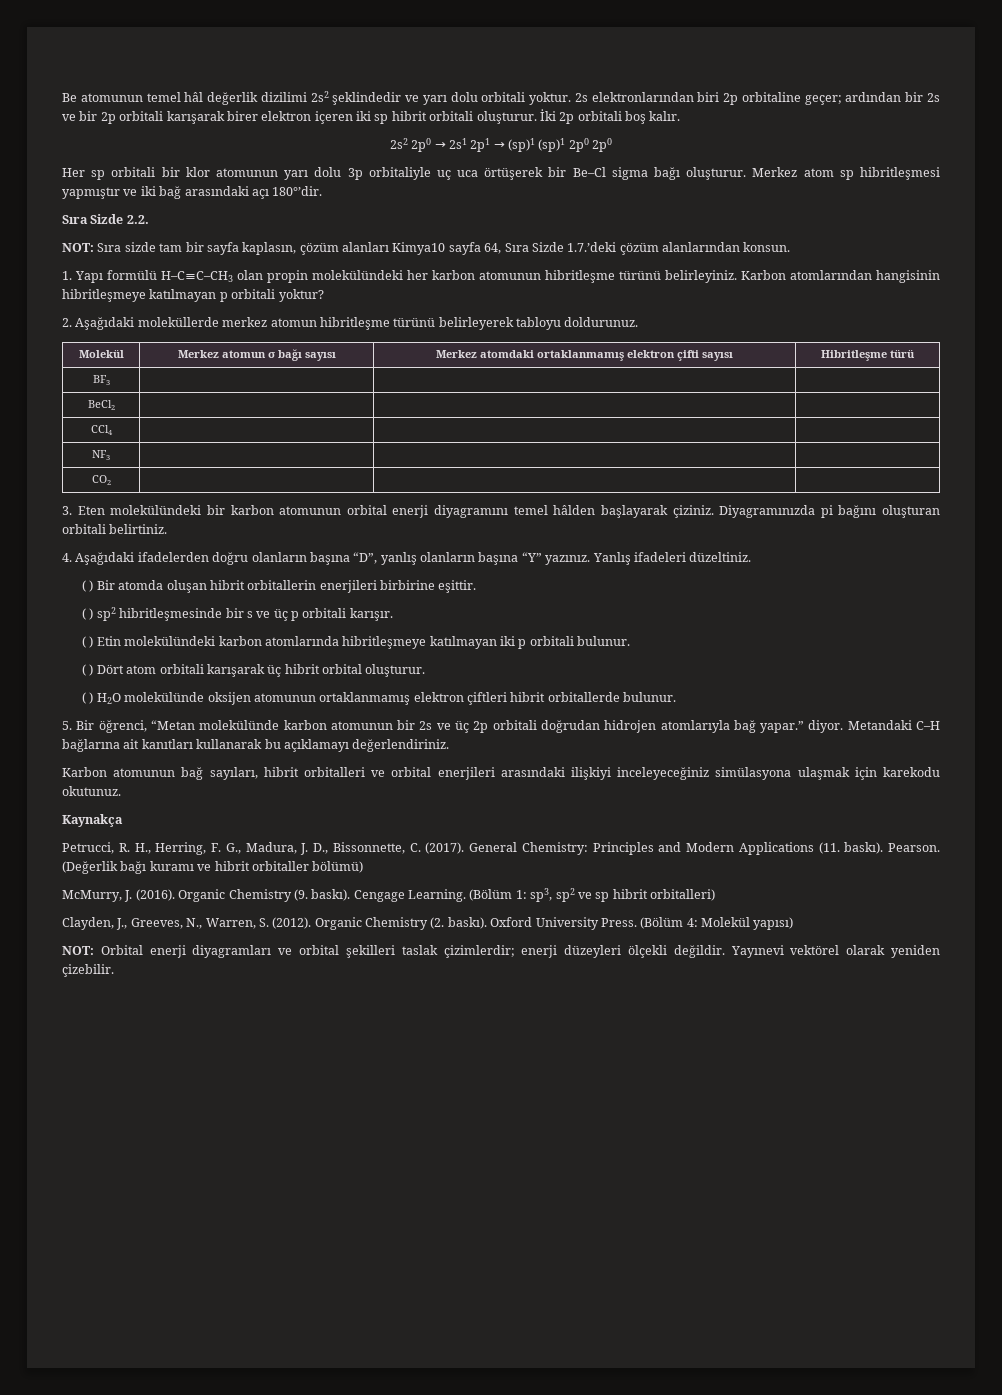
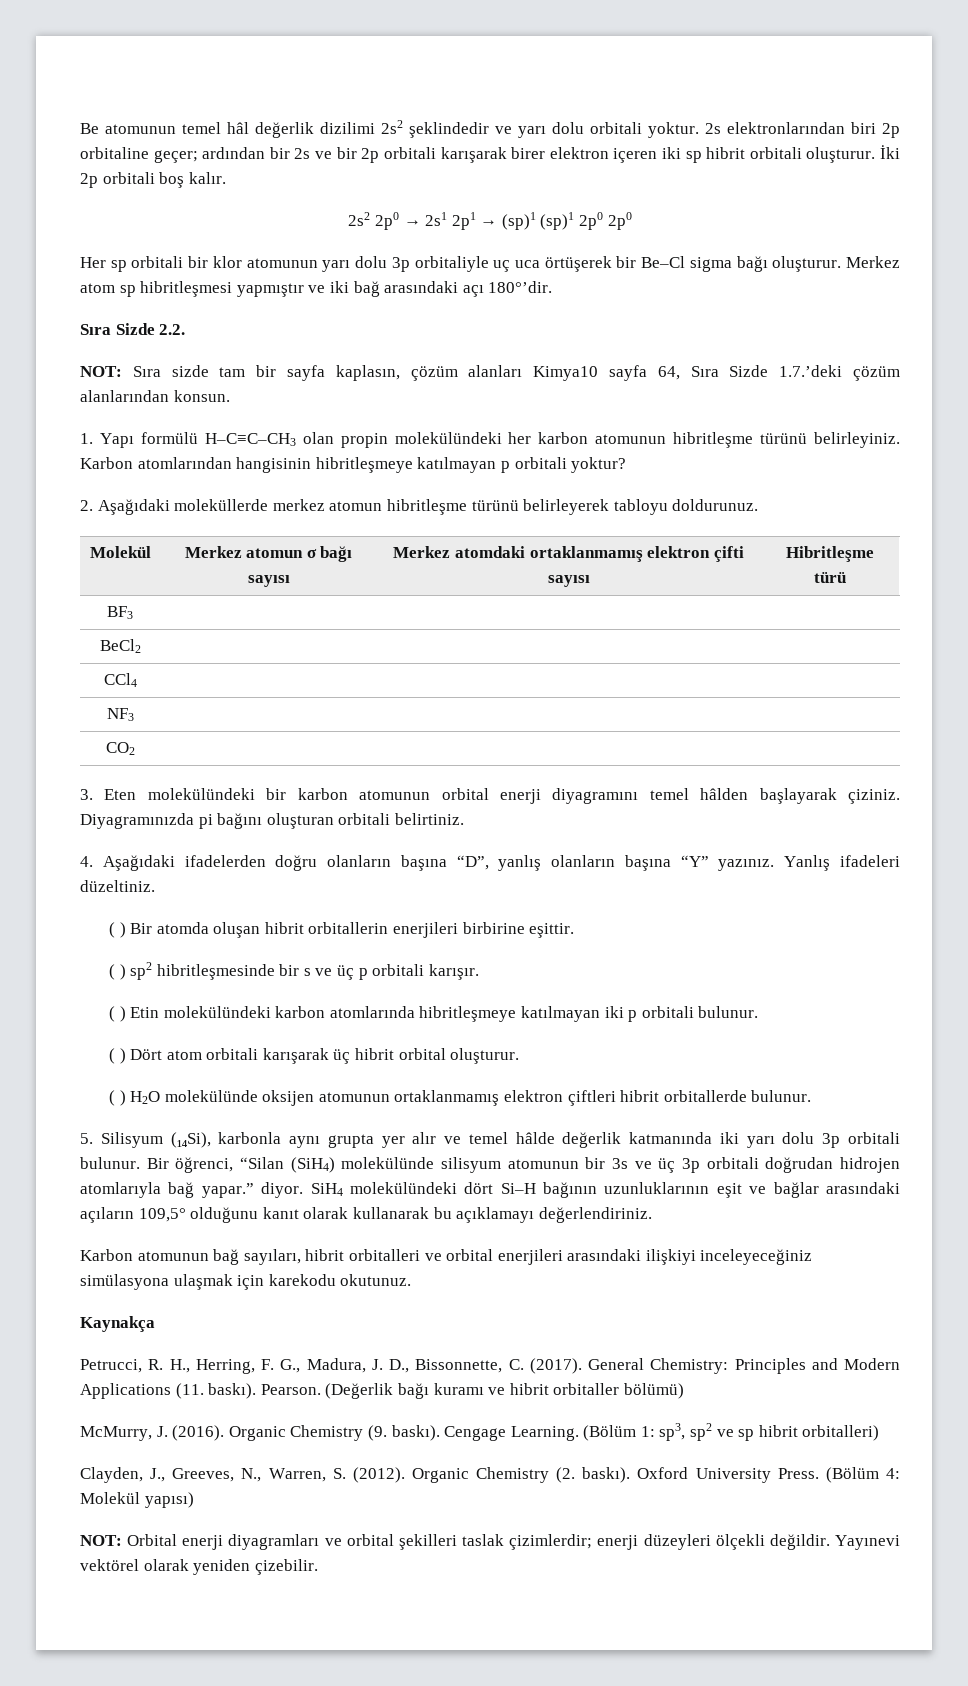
[76,720,327,733] Bir öğrenci, “Metan molekülünde karbon -> [100,1132,900,1148] [80,1157,501,1173] Silisyum (₁₄Si), karbonla aynı grupta yer alır ve temel hâlde değerlik katmanında iki yarı dolu 3p orbitali bulunur. Bir öğrenci, “Silan (SiH4) molekülünde silisyum
[419,721,489,733] 2s ve üç 2p -> [612,1158,700,1173] 3s ve üç 3p
[847,720,940,730] [62,739,193,752] Metandaki C–H bağlarına ait kanıtları -> [310,1182,900,1198] [80,1207,349,1223] SiH4 molekülündeki dört Si–H bağının uzunluklarının eşit ve bağlar arasındaki açıların 109,5° olduğunu kanıt olarak

